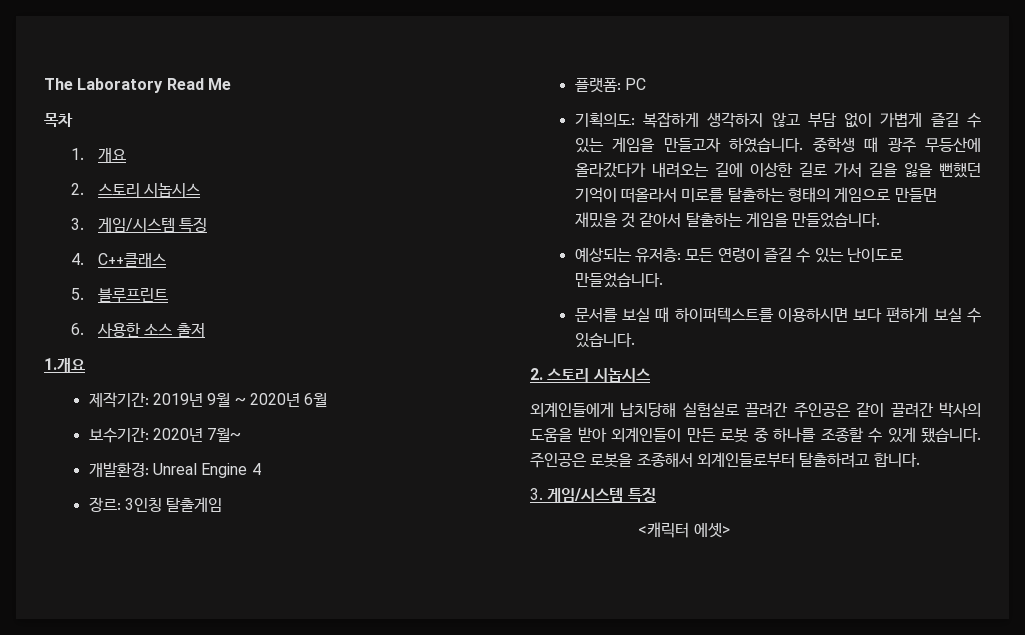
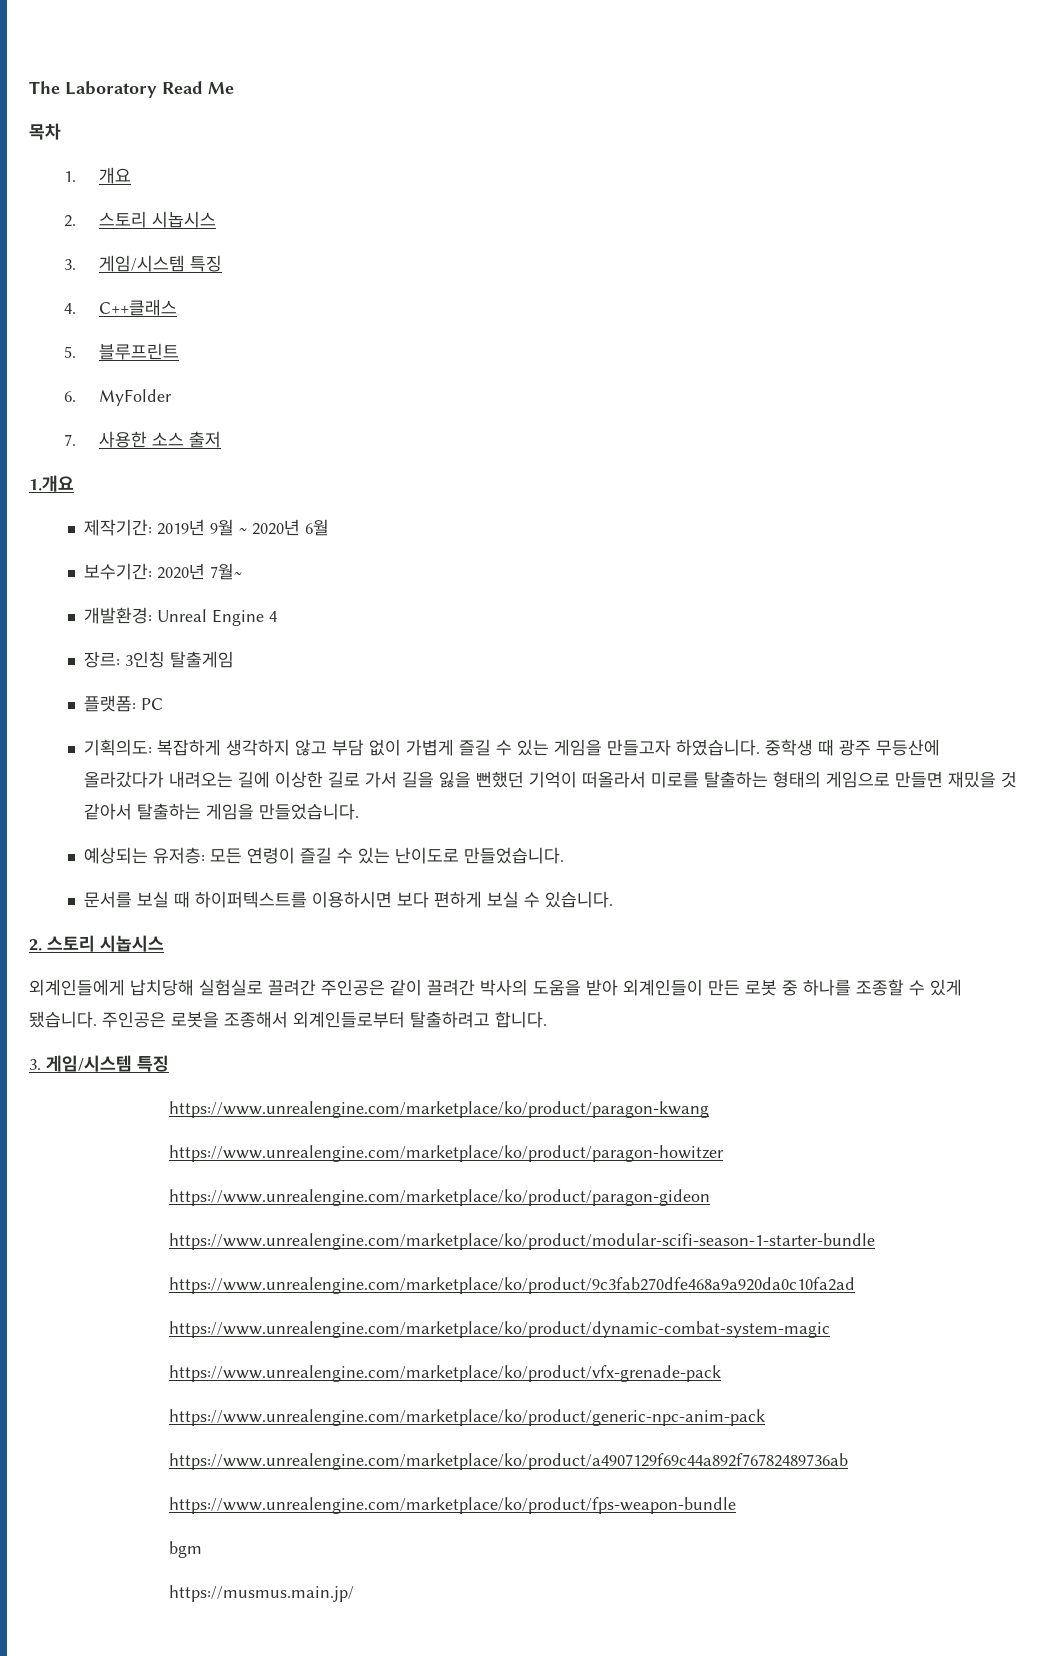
(85, 329) none -> [99,389,173,406] [64,434,77,446] MyFolder // 7.
[638,522,730,538] <캐릭터 에셋> -> [169,1101,710,1118] [169,1145,725,1162] [169,1189,711,1206] [169,1233,876,1250] [169,1277,856,1294] [169,1321,831,1338] [169,1365,722,1382] [169,1409,766,1426] [169,1453,849,1470] [169,1497,737,1514] [169,1541,203,1558] [169,1585,355,1602] https://www.unrealengine.com/marketplace/ko/product/paragon-kwang // https://www.unrealengine.com/marketplace/ko/product/paragon-howitzer // https://www.unrealengine.com/marketplace/ko/product/paragon-gideon // https://www.unrealengine.com/marketplace/ko/product/modular-scifi-season-1-starter-bundle // https://www.unrealengine.com/marketplace/ko/product/9c3fab270dfe468a9a920da0c10fa2ad // https://www.unrealengine.com/marketplace/ko/product/dynamic-combat-system-magic // https://www.unrealengine.com/marketplace/ko/product/vfx-grenade-pack // https://www.unrealengine.com/marketplace/ko/product/generic-npc-anim-pack // https://www.unrealengine.com/marketplace/ko/product/a4907129f69c44a892f76782489736ab // https://www.unrealengine.com/marketplace/ko/product/fps-weapon-bundle // bgm // https://musmus.main.jp/

